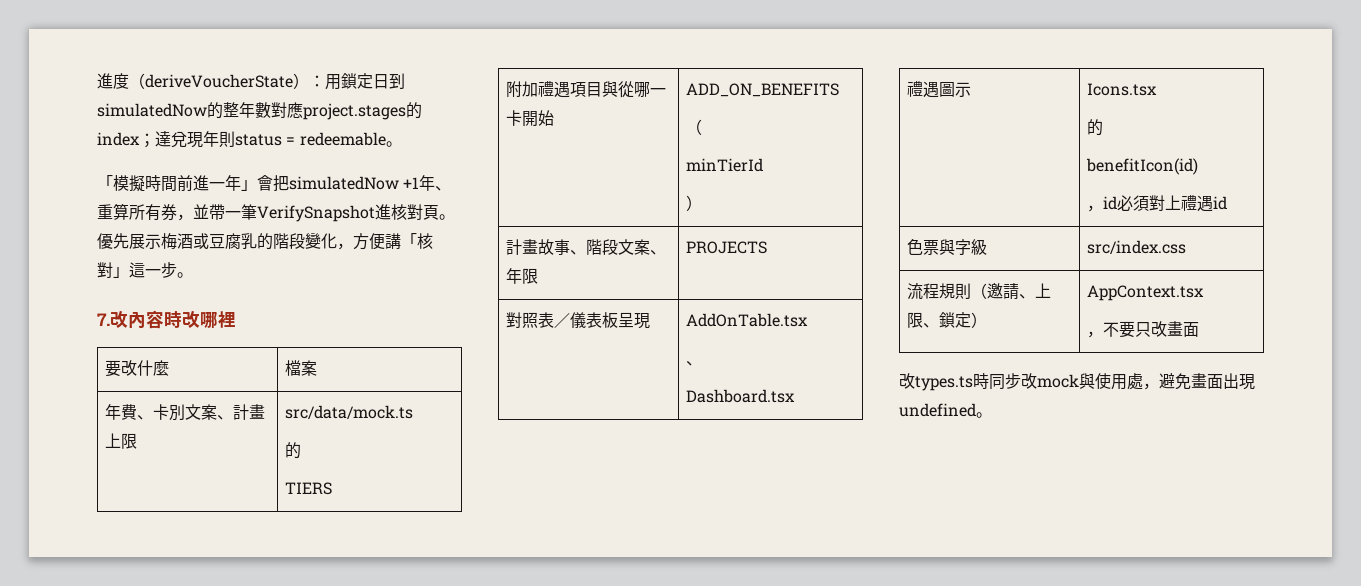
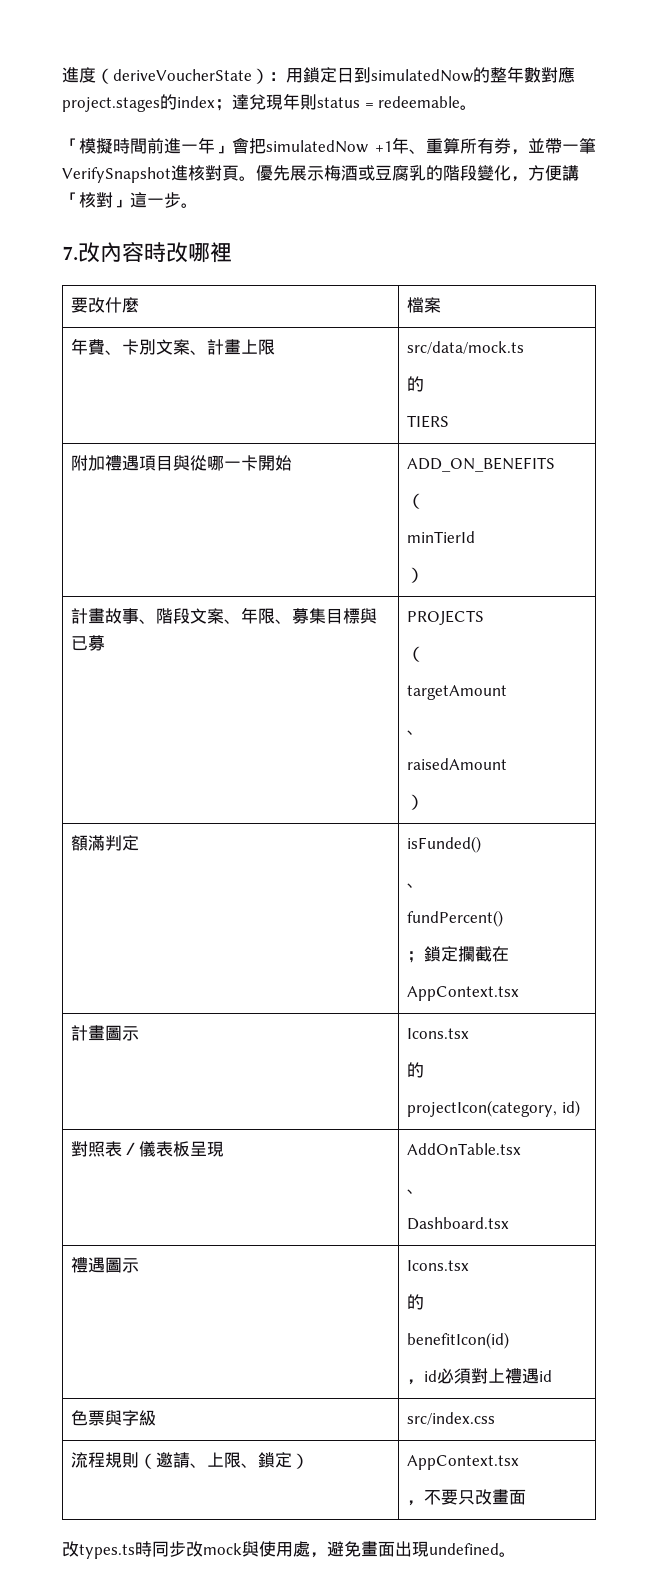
[686,241,768,254] | PROJECTS -> [275,608,378,624] [71,635,106,651] [407,610,485,625] [407,646,425,662] [407,685,508,700] [407,730,425,735] [407,758,508,770] [407,794,425,810] [71,835,140,851] [407,836,482,853] [407,883,425,888] [407,910,504,927] [407,946,510,963] [407,986,520,1001] [71,1025,140,1041] [407,1028,470,1039] [407,1062,425,1078] [407,1100,580,1117] 、募集目標與已募 | PROJECTS // （ // targetAmount // 、 // raisedAmount // ） // 額滿判定 | isFunded() // 、 // fundPercent() // ；鎖定攔截在 // AppContext.tsx // 計畫圖示 | Icons.tsx // 的 // projectIcon(category, id)

